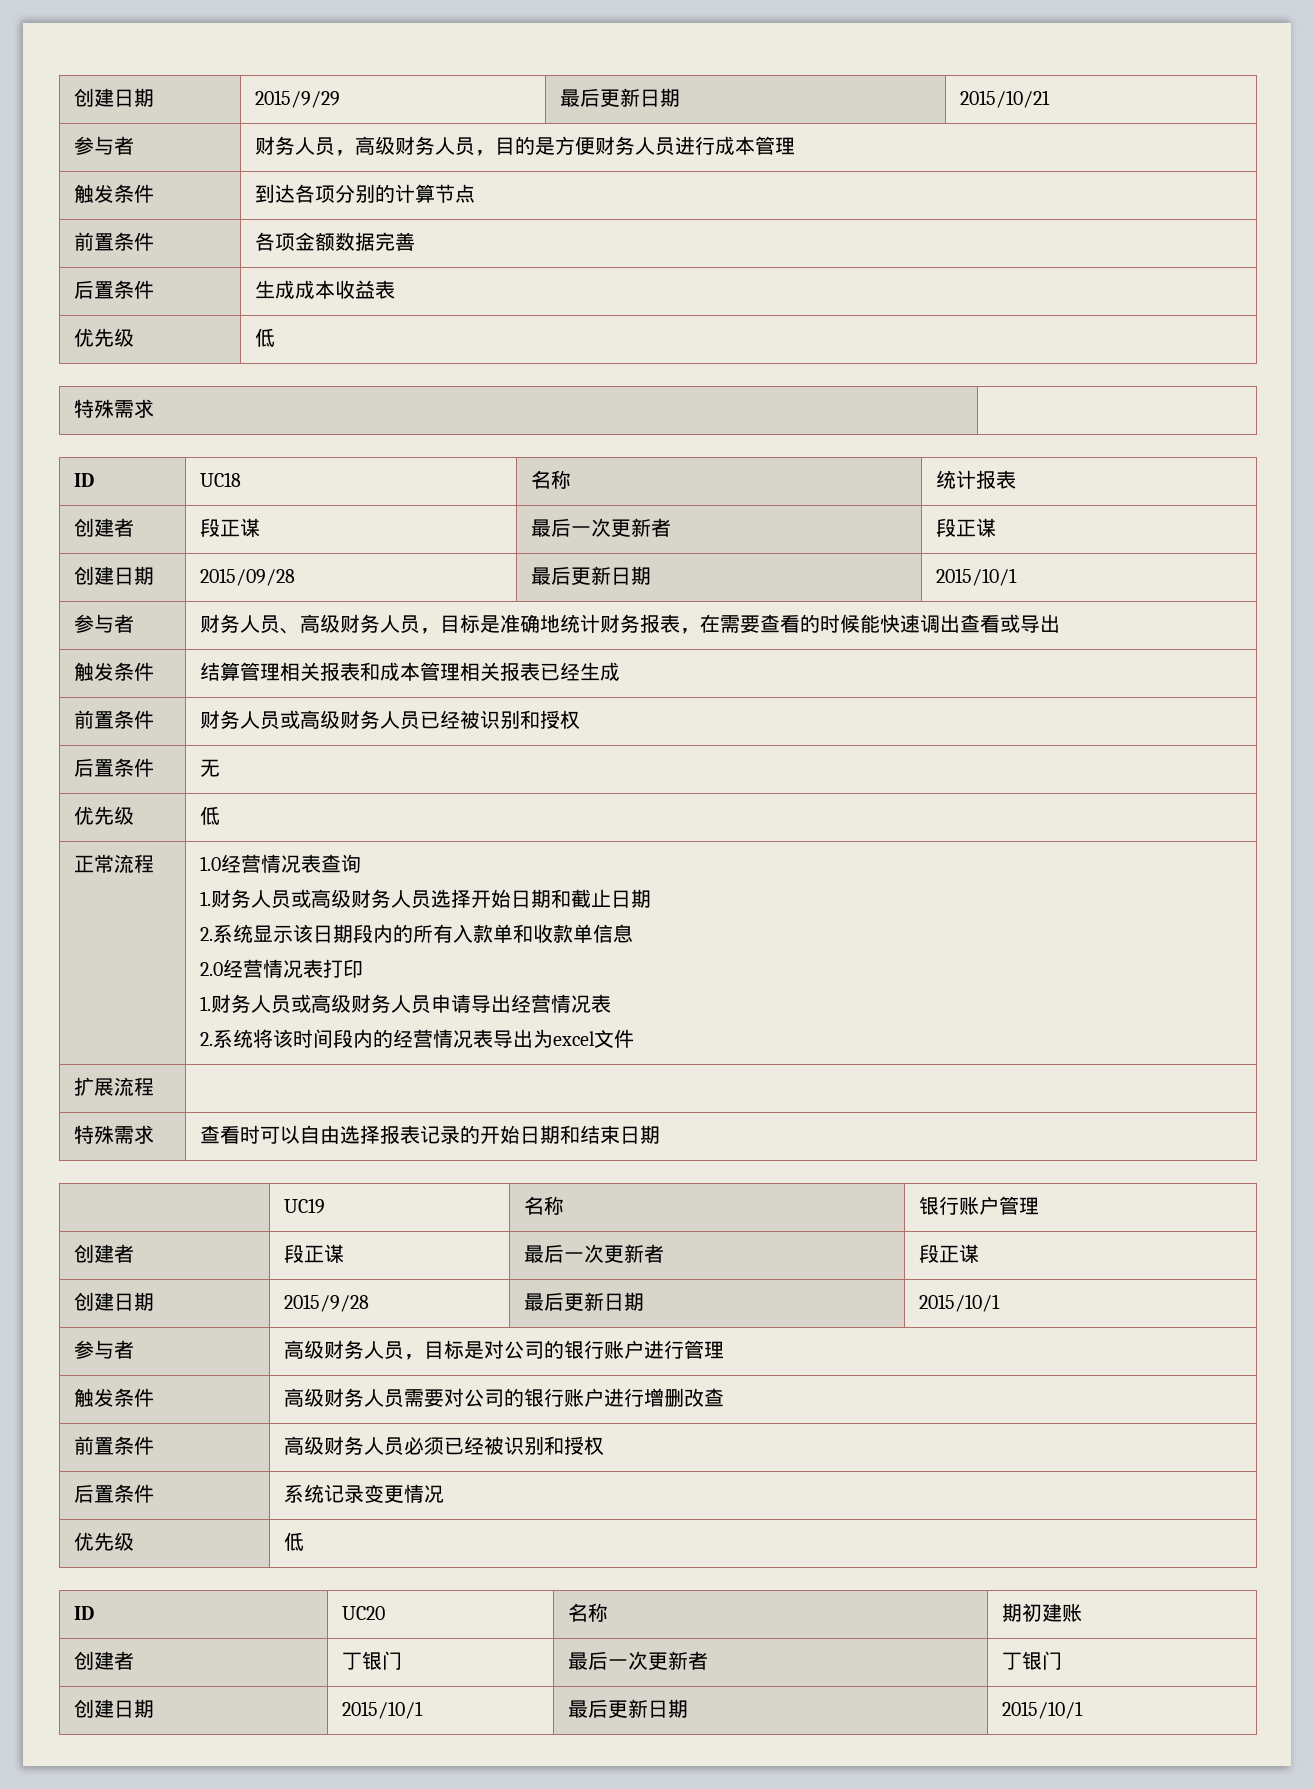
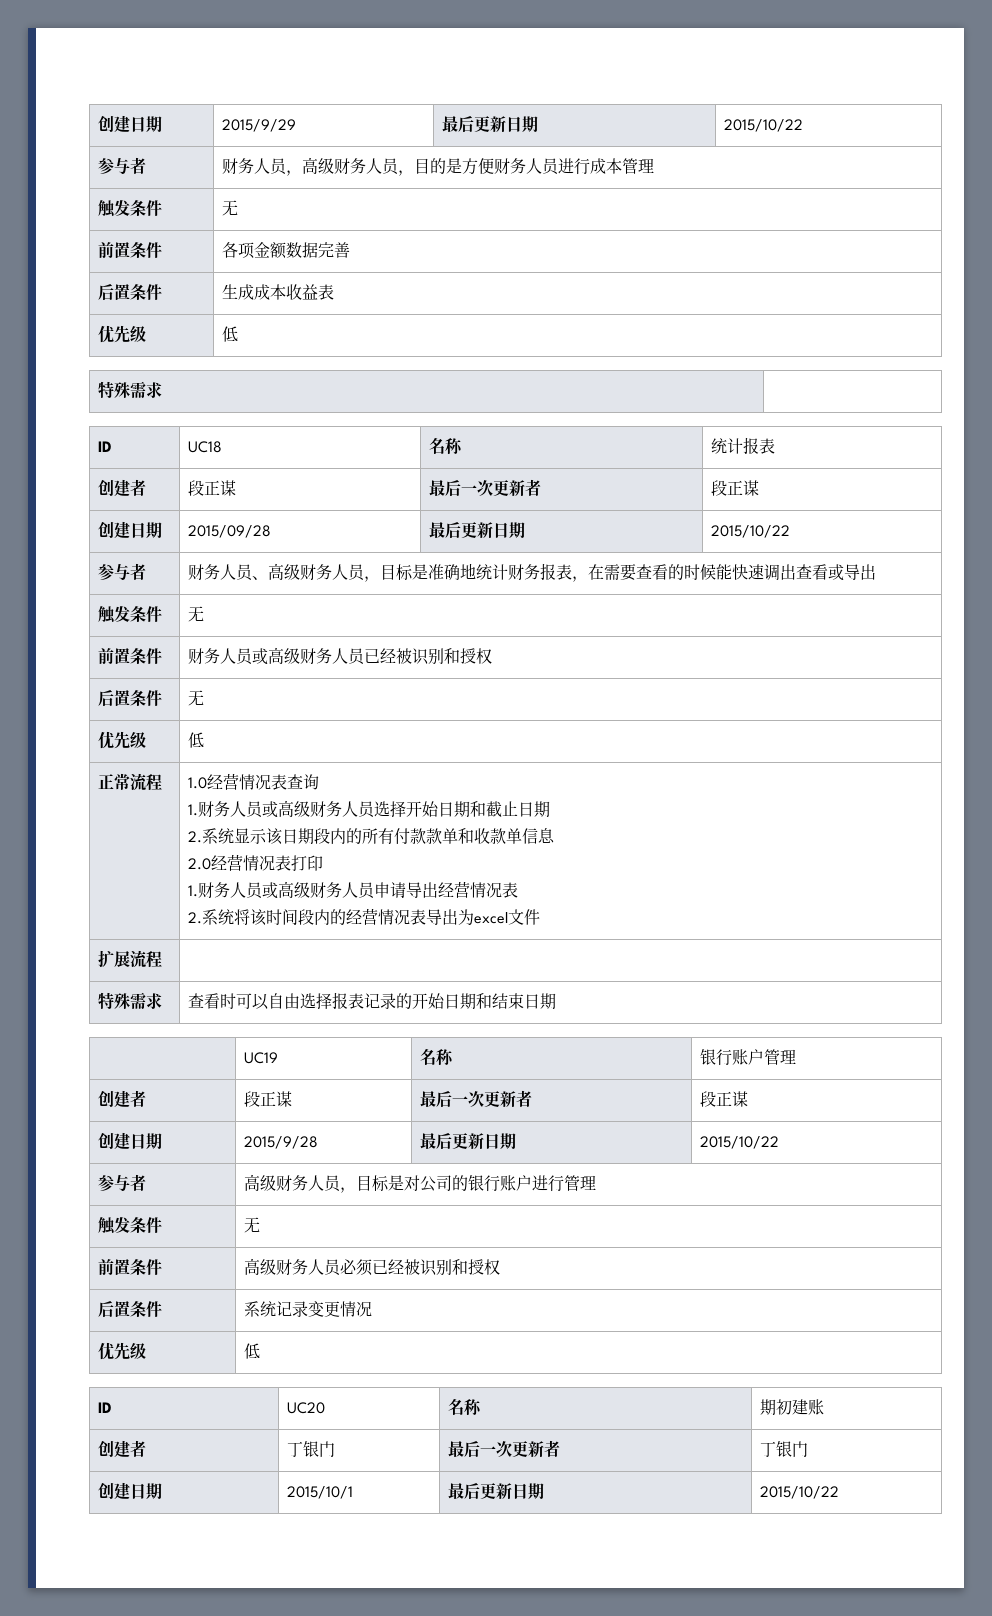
[960,90,1051,108] 2015/10/21 -> [724,119,804,132] 2015/10/22
[255,184,476,203] 到达各项分别的计算节点 -> [222,200,239,216] 无
[936,568,1018,586] 2015/10/1 -> [711,525,791,538] 2015/10/22
[200,662,621,681] 结算管理相关报表和成本管理相关报表已经生成 -> [188,606,205,622] 无
[453,924,474,943] 入 -> [394,828,427,845] 付款
[919,1294,1001,1312] 2015/10/1 -> [700,1136,780,1149] 2015/10/22
[284,1388,725,1408] 高级财务人员需要对公司的银行账户进行增删改查 -> [244,1217,261,1233] 无
[1002,1701,1084,1719] 2015/10/1 -> [760,1486,840,1499] 2015/10/22

